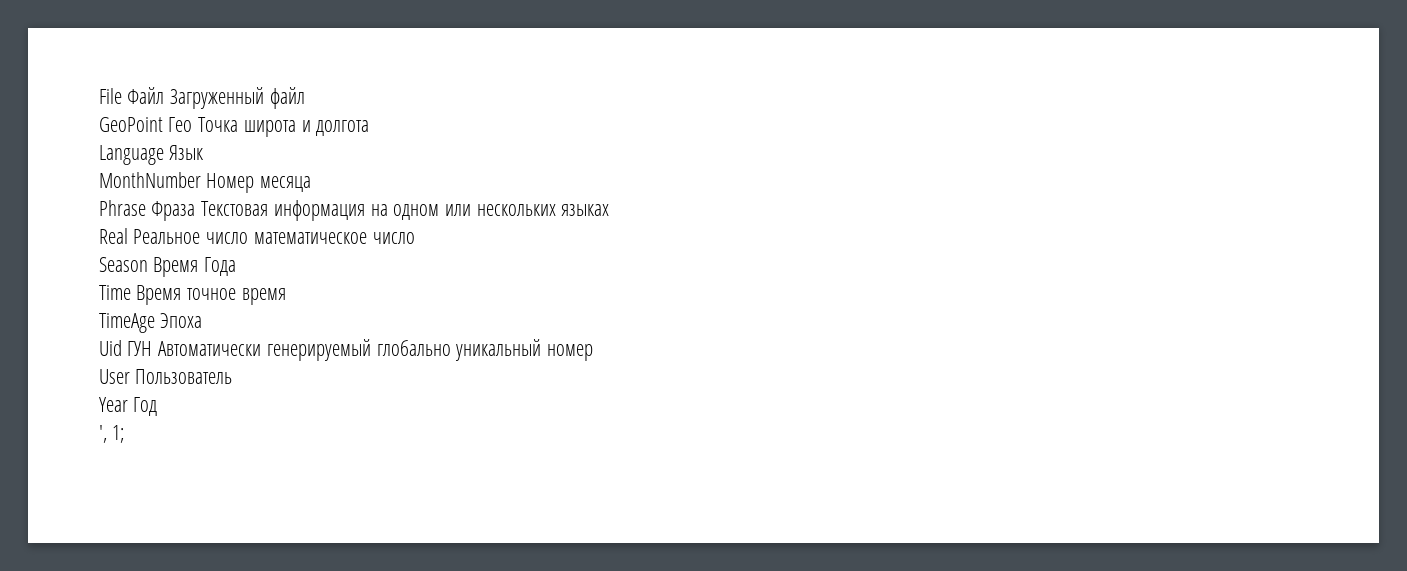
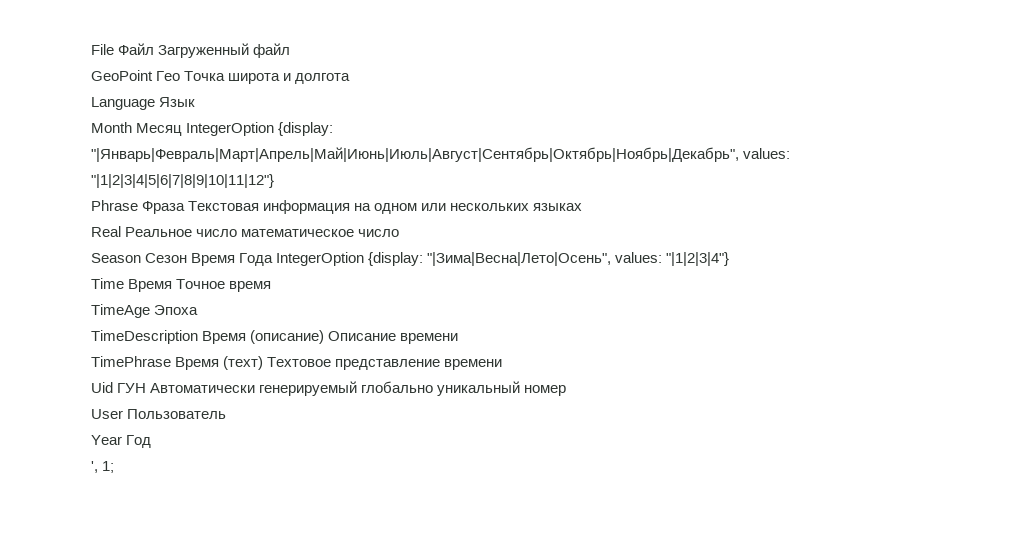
[98,172,312,193] MonthNumber Номер месяца -> [90,122,334,136] [90,147,790,162] [90,174,274,188] Month Месяц IntegerOption {display: "|Январь|Февраль|Март|Апрель|Май|Июнь|Июль|Август|Сентябрь|Октябрь|Ноябрь|Декабрь", values: "|1|2|3|4|5|6|7|8|9|10|11|12"}
(148, 264) none -> [144,253,187,263] Сезон
(237, 266) none -> [276,252,730,266] IntegerOption {display: "|Зима|Весна|Лето|Осень", values: "|1|2|3|4"}
[187,288,237,300] точное -> [176,279,226,289] Точное
(203, 320) none -> [90,330,459,344] [90,356,503,370] // TimeDescription Время (описание) Описание времени // TimePhrase Время (техт) Техтовое представление времени

